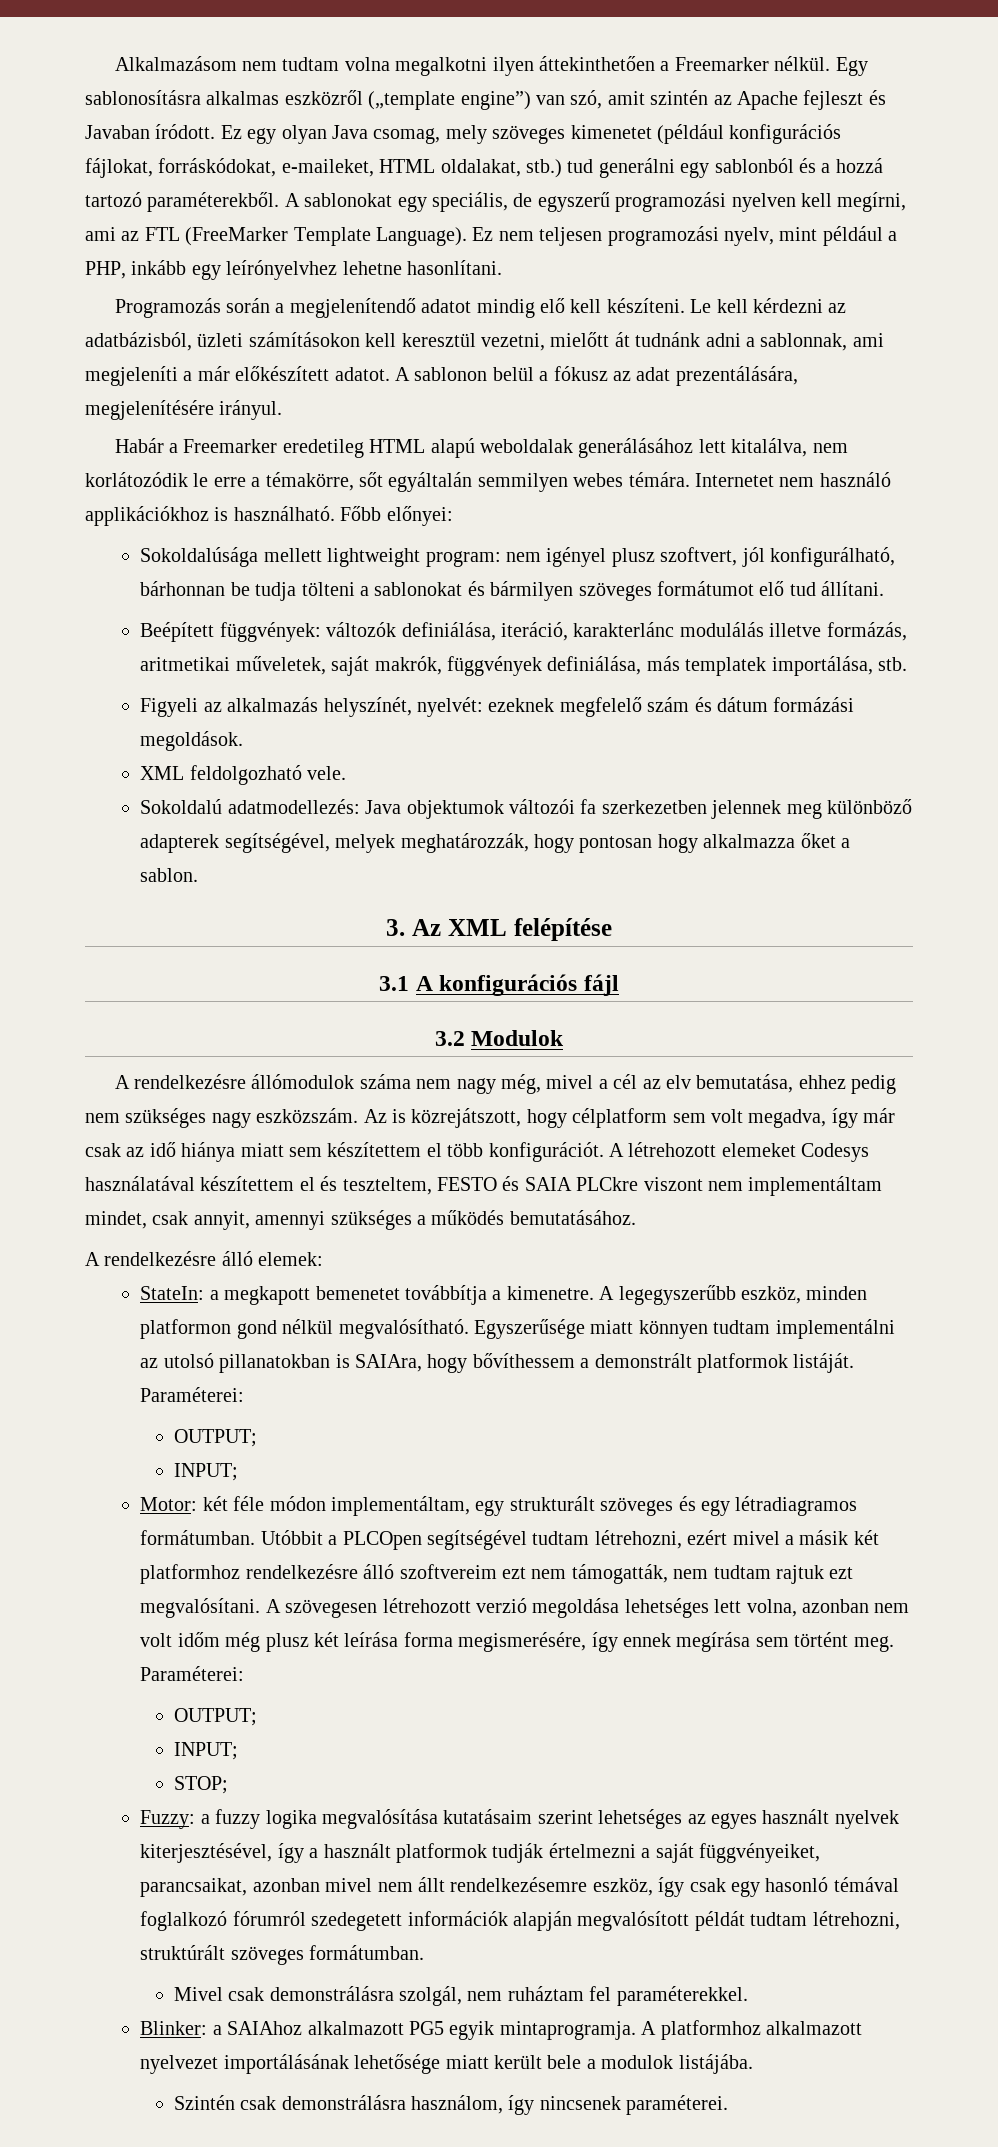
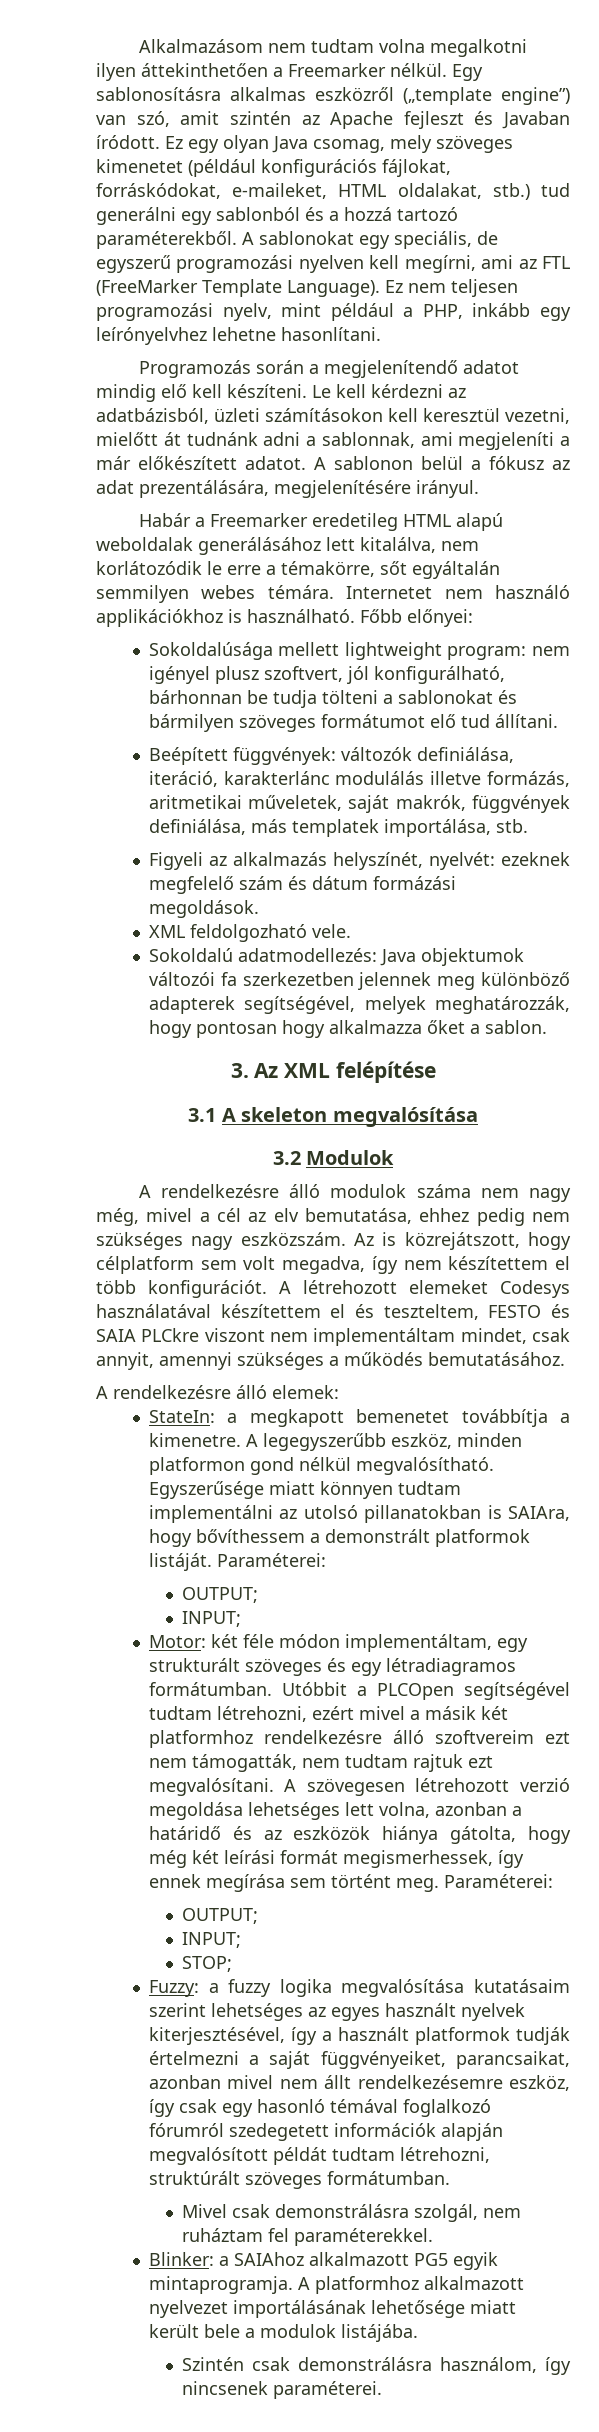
[439,974,619,996] konfigurációs fájl -> [241,1107,478,1127] skeleton megvalósítása
[251,1074,355,1089] állómodulok -> [289,1184,407,1198] álló modulok
[863,1108,896,1123] [85,1142,322,1162] már csak az idő hiánya miatt sem -> [403,1260,442,1270] nem
[874,1603,910,1613] [140,1632,587,1652] nem volt időm még plusz két leírása forma megismerésére, -> [511,1806,522,1816] [148,1826,571,1844] [148,1850,493,1868] a határidő és az eszközök hiánya gátolta, hogy még két leírási formát megismerhessek,

